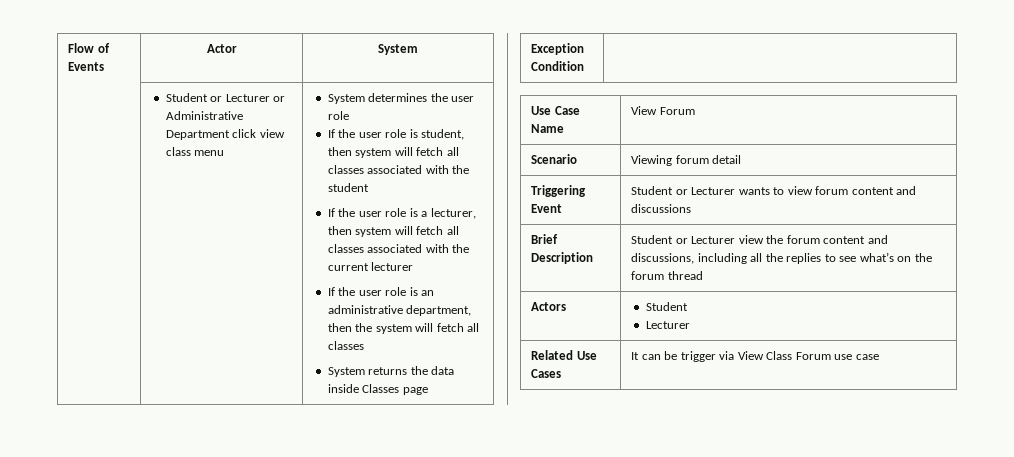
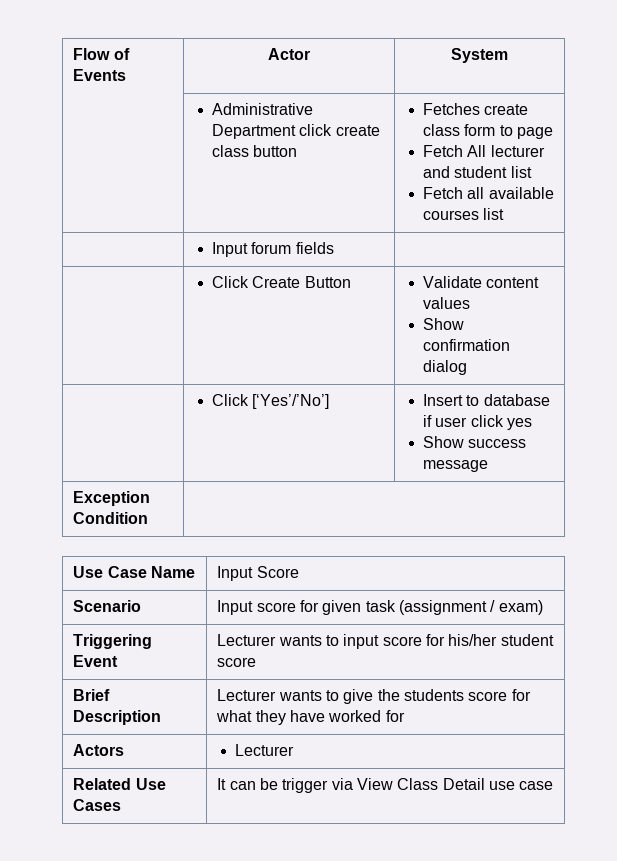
[165,93,286,102] [165,111,243,120] [165,129,285,140] [165,147,225,156] [327,93,475,104] [327,111,349,120] [327,129,465,140] [327,147,459,158] [327,165,470,174] [327,183,369,192] [327,208,476,219] [327,226,459,237] [327,244,470,253] [327,262,414,271] [327,287,435,296] [327,305,472,316] [327,323,480,334] [327,341,364,350] [327,366,455,377] [327,384,428,395] Student or Lecturer or Administrative Department click view class menu | System determines the user role // If the user role is student, then system will fetch all classes associated with the student // If the user role is a lecturer, then system will fetch all classes associated with the current lecturer // If the user role is an administrative department, then the system will fetch all classes // System returns the data inside Classes page -> [211,103,313,115] [211,124,380,139] [211,145,298,157] [422,103,529,115] [422,124,553,139] [422,145,545,157] [422,166,532,178] [422,187,554,199] [422,208,505,220] [211,242,334,257] [211,276,351,288] [422,276,540,288] [422,297,470,309] [422,318,464,330] [422,339,510,351] [422,360,467,375] [211,394,330,409] [422,394,550,406] [422,415,532,430] [422,436,527,448] [422,460,488,472] Administrative Department click create class button | Fetches create class form to page // Fetch All lecturer and student list // Fetch all available courses list // | Input forum fields | // | Click Create Button | Validate content values // Show confirmation dialog // | Click [‘Yes’/’No’] | Insert to database if user click yes // Show success message
[631,106,695,115] View Forum -> [217,566,299,581] Input Score
[631,155,742,166] Viewing forum detail -> [217,600,543,615] Input score for given task (assignment / exam)
[631,186,917,195] [631,204,692,213] [531,234,559,244] [531,252,594,264] [631,235,888,244] [631,252,932,264] [631,271,703,280] Student or Lecturer wants to view forum content and discussions // Brief Description | Student or Lecturer view the forum content and discussions, including all the replies to see what’s on the forum thread -> [217,634,554,649] [217,657,257,667] [73,689,111,701] [73,710,162,725] [217,689,531,704] [216,710,405,725] Lecturer wants to input score for his/her student score // Brief Description | Lecturer wants to give the students score for what they have worked for
[645,302,688,311] Student // -> (125, 750) none
[795,352,831,360] Forum -> [442,778,485,790] Detail

